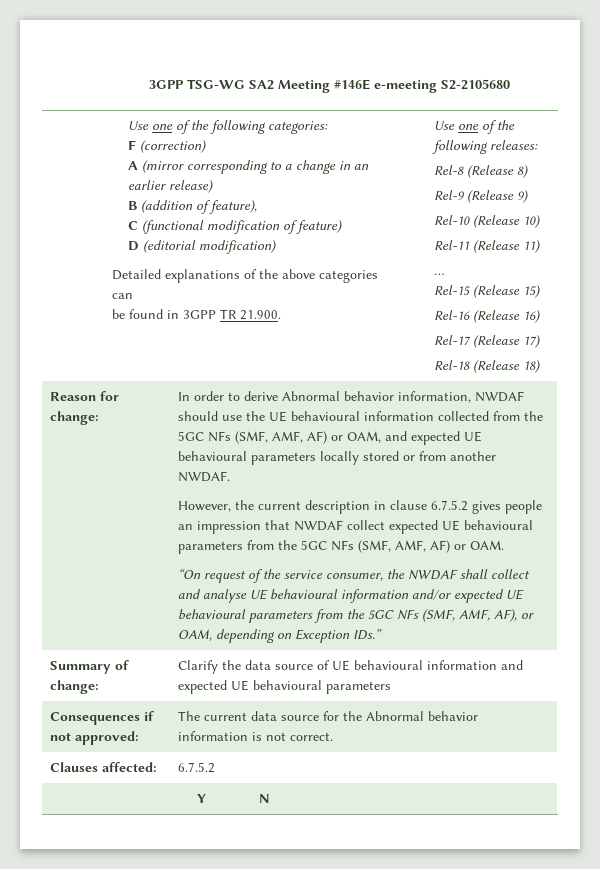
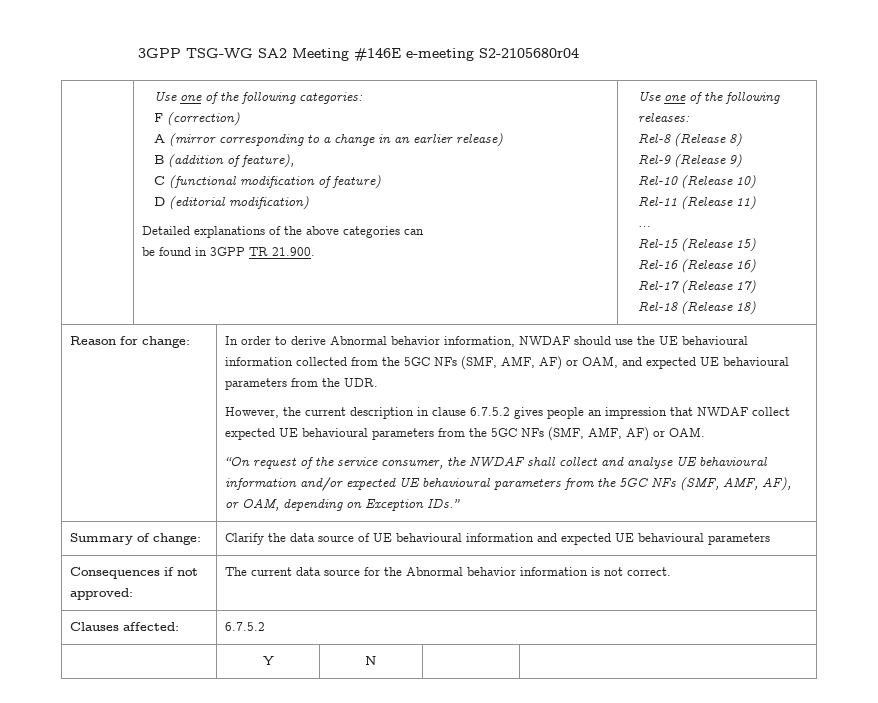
[440,79,510,90] S2-2105680 -> [478,48,579,58] S2-2105680r04
[320,451,497,465] [178,471,231,482] locally stored or from another NWDAF. -> [291,378,379,387] from the UDR.

